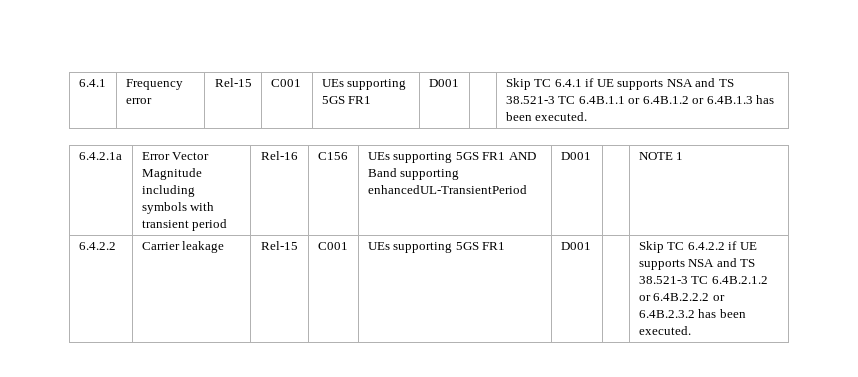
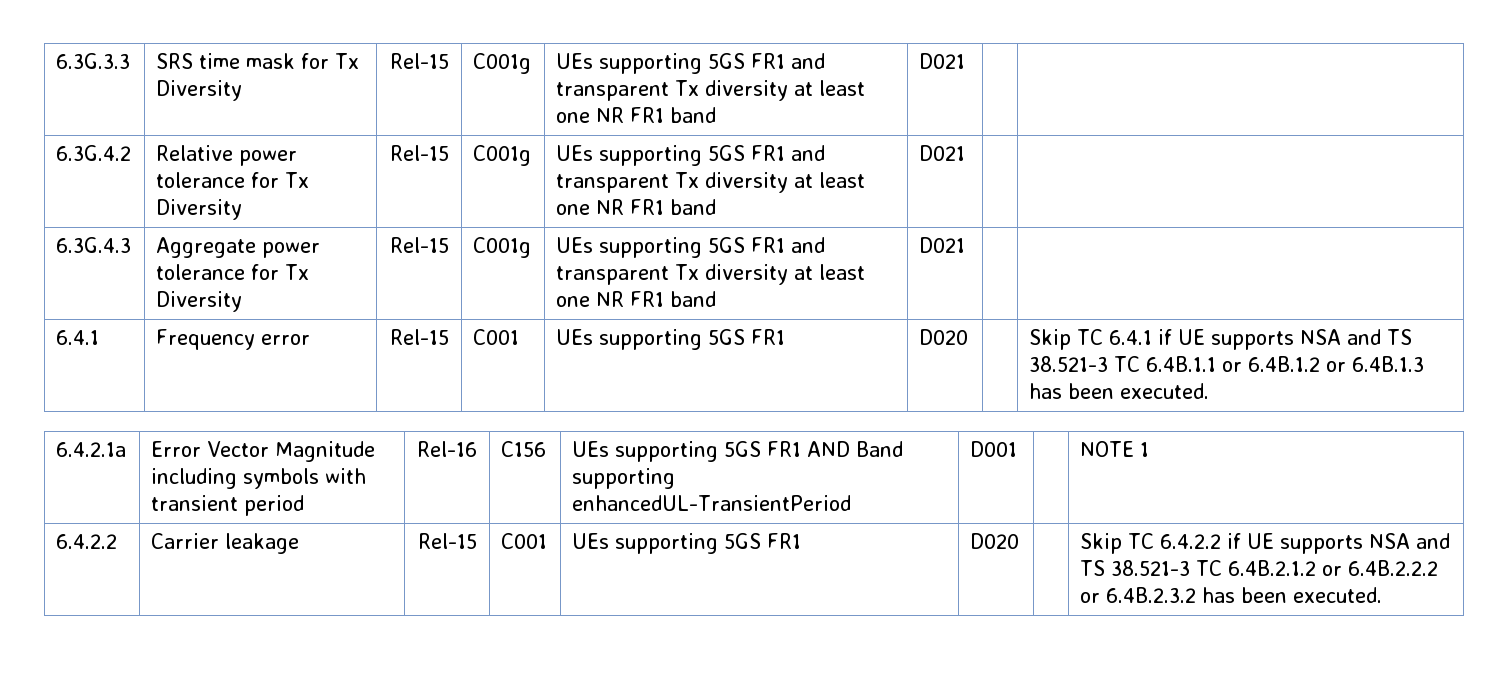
(78, 83) none -> [56,53,131,69] [156,53,360,69] [156,80,243,101] [389,53,449,69] [473,53,532,74] [556,53,826,74] [556,80,866,101] [556,107,717,123] [919,53,966,69] [56,145,132,161] [156,145,298,166] [156,172,310,188] [156,199,243,220] [389,145,449,161] [473,145,532,166] [556,145,826,166] [556,172,866,193] [556,199,717,215] [919,145,966,161] [56,237,132,253] [156,237,321,258] [156,264,310,280] [156,291,243,312] [389,237,449,253] [473,237,532,258] [556,237,826,258] [556,264,866,285] [556,291,717,307] [919,237,966,253] 6.3G.3.3 | SRS time mask for Tx Diversity | Rel-15 | C001g | UEs supporting 5GS FR1 and transparent Tx diversity at least one NR FR1 band | D021 | | // 6.3G.4.2 | Relative power tolerance for Tx Diversity | Rel-15 | C001g | UEs supporting 5GS FR1 and transparent Tx diversity at least one NR FR1 band | D021 | | // 6.3G.4.3 | Aggregate power tolerance for Tx Diversity | Rel-15 | C001g | UEs supporting 5GS FR1 and transparent Tx diversity at least one NR FR1 band | D021 | | //
[428,79,459,87] D001 -> [919,329,969,345] D020
[560,242,591,250] D001 -> [970,533,1020,549] D020

